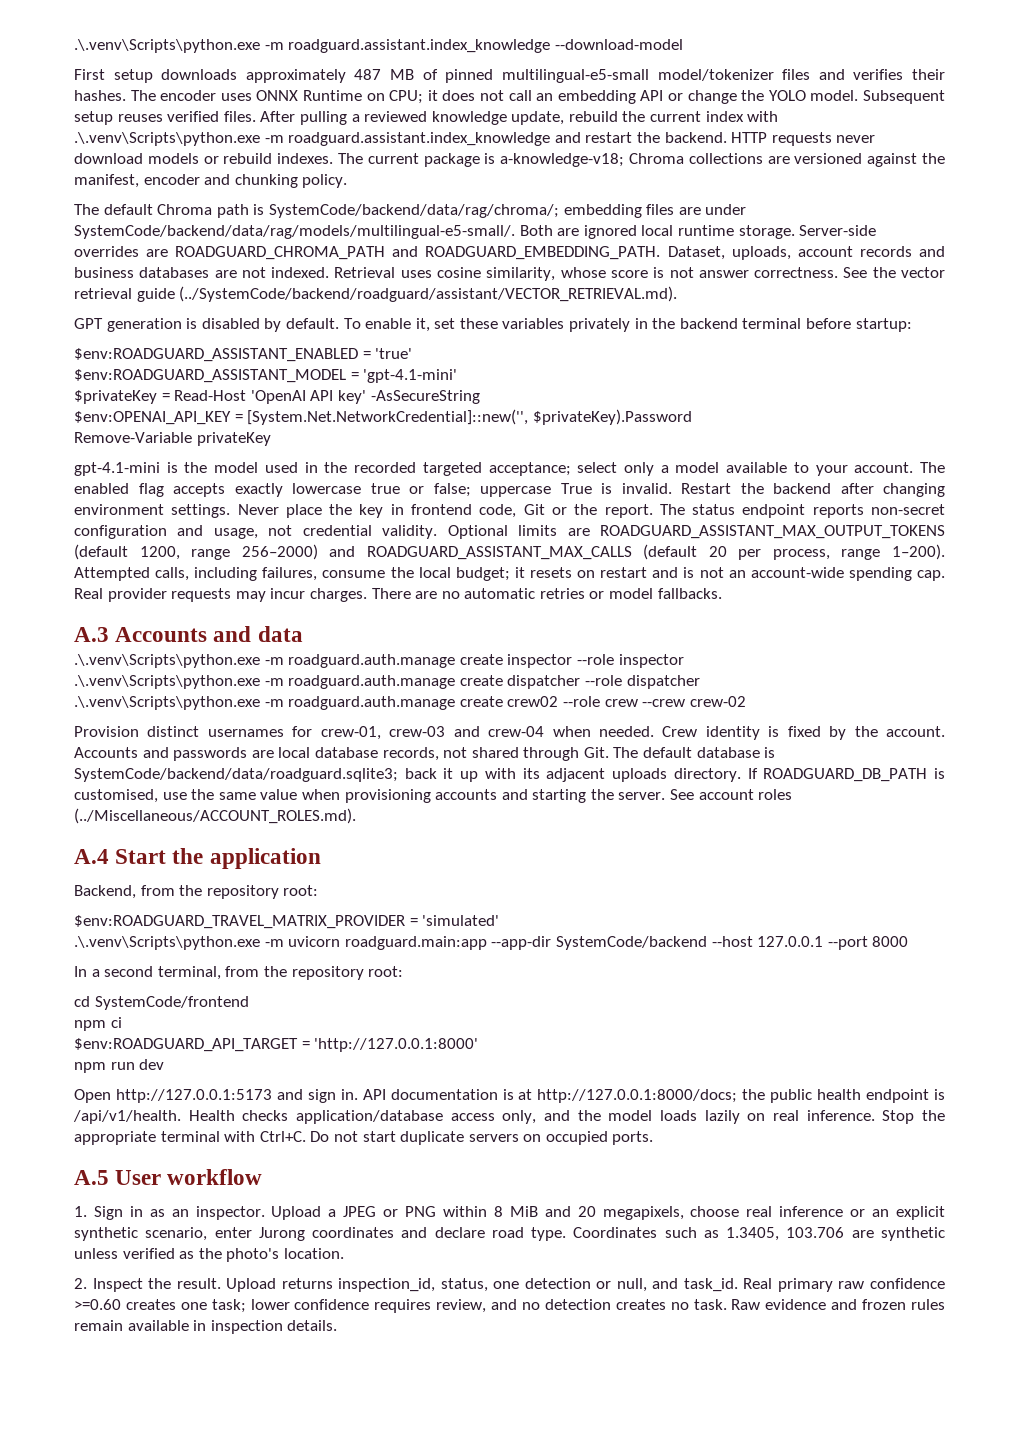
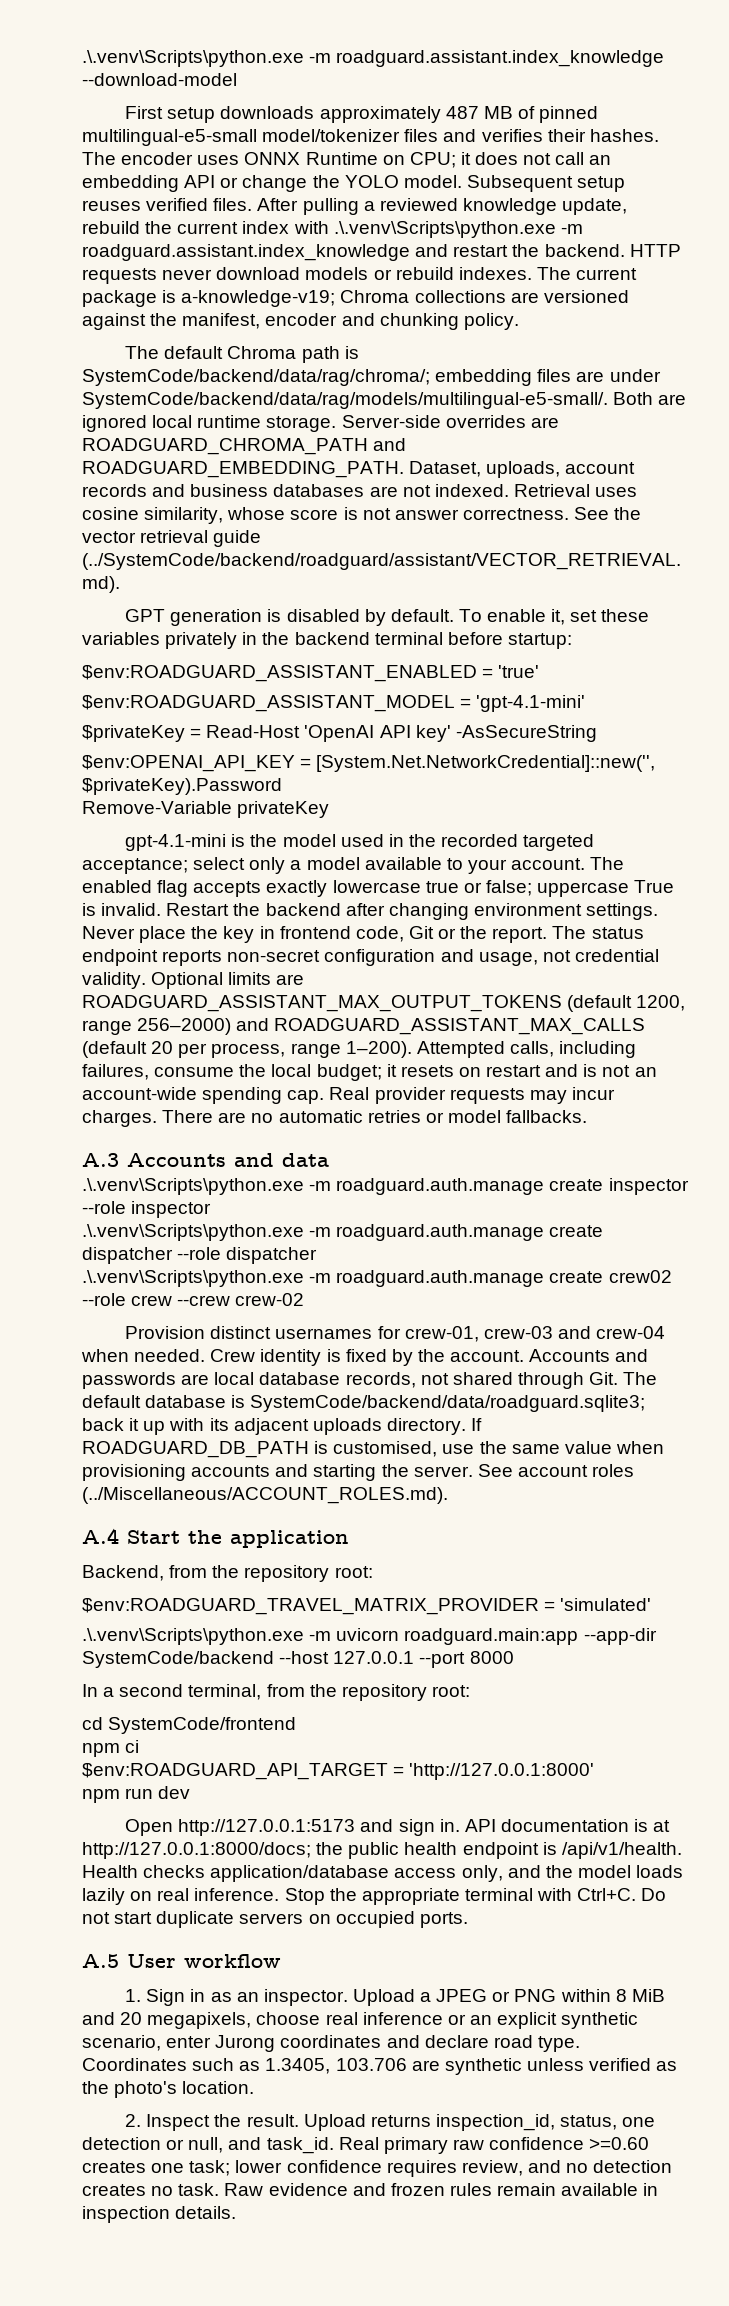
[500,153,625,167] a-knowledge-v18; -> [181,290,336,307] a-knowledge-v19;

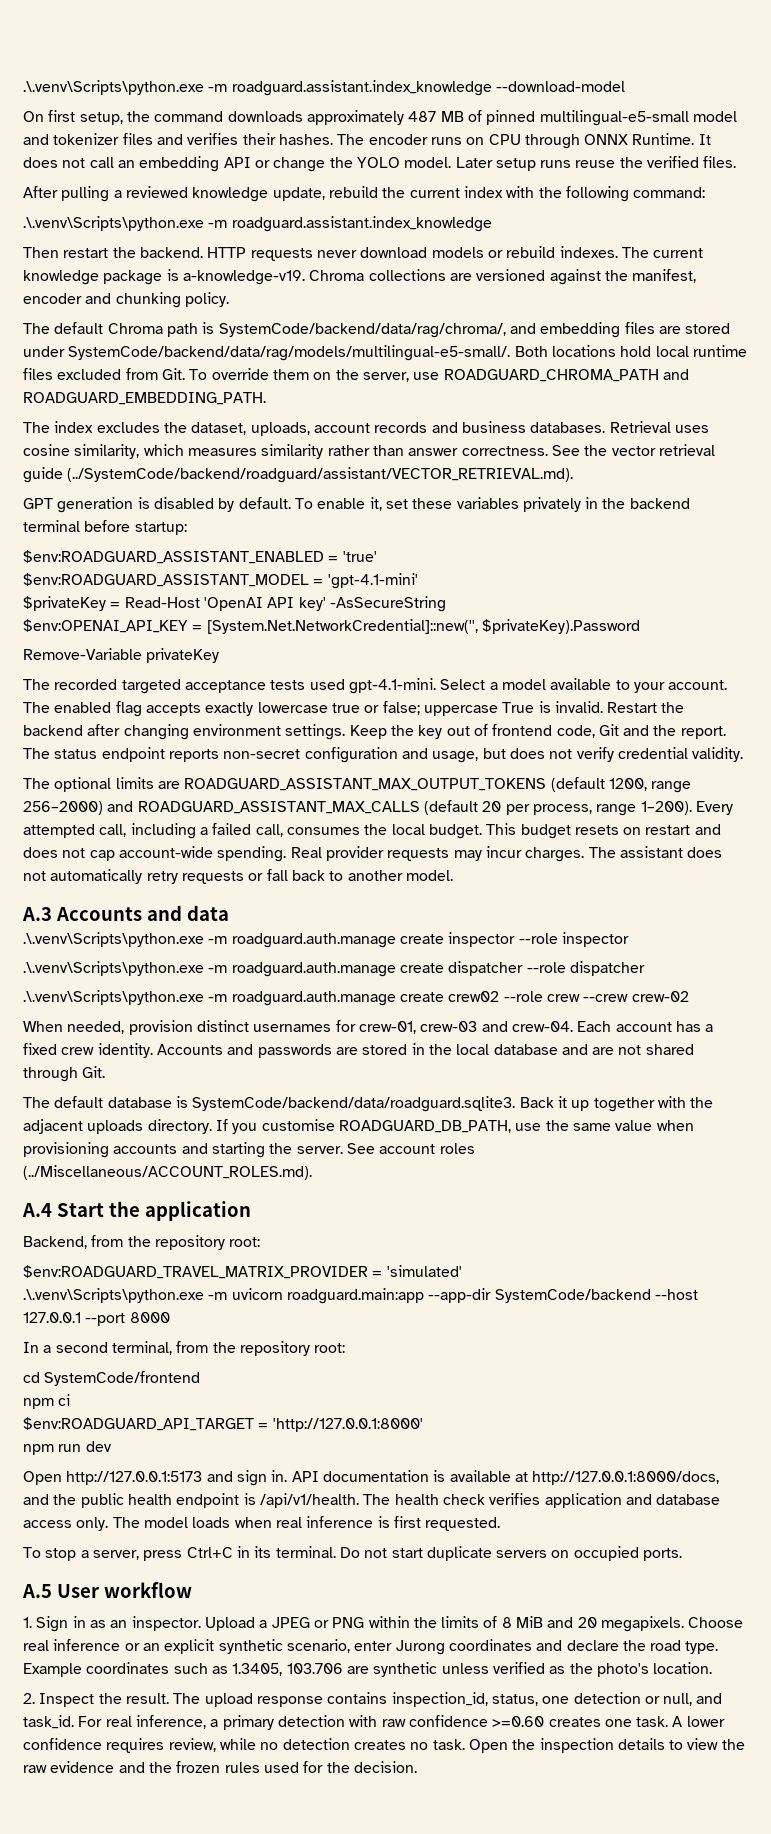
[125,106,216,123] First setup -> [23,110,224,125] On first setup, the command
[262,129,401,142] model/tokenizer -> [692,111,737,122] [23,133,120,145] model and tokenizer
[197,152,471,168] uses ONNX Runtime on CPU; it -> [430,133,711,149] runs on CPU through ONNX Runtime. It
[466,175,626,192] [82,200,141,211] Subsequent setup reuses -> [455,157,643,171] Later setup runs reuse the
(253, 204) none -> (737, 162) //
[333,221,583,238] [82,244,449,261] .\.venv\Scripts\python.exe -m roadguard.assistant.index_knowledge and -> [538,186,706,202] [23,216,492,232] [23,247,59,258] the following command: // .\.venv\Scripts\python.exe -m roadguard.assistant.index_knowledge // Then
(638, 274) none -> [23,270,99,285] knowledge
[181,290,336,307] a-knowledge-v19; -> [182,270,305,285] a-knowledge-v19.
[82,369,430,386] SystemCode/backend/data/rag/chroma/; -> [218,323,536,338] SystemCode/backend/data/rag/chroma/, and
(605, 376) none -> [685,323,731,334] stored
[658,394,687,405] [82,415,559,432] [82,438,407,455] [82,461,482,478] are ignored local runtime storage. Server-side overrides are ROADGUARD_CHROMA_PATH and ROADGUARD_EMBEDDING_PATH. Dataset, -> [551,345,747,357] [23,368,689,382] [23,392,266,405] [23,421,247,435] locations hold local runtime files excluded from Git. To override them on the server, use ROADGUARD_CHROMA_PATH and ROADGUARD_EMBEDDING_PATH. // The index excludes the dataset,
[273,484,638,497] [82,507,391,524] databases are not indexed. Retrieval uses cosine similarity, whose score is not -> [530,421,709,433] [23,444,404,459] databases. Retrieval uses cosine similarity, which measures similarity rather than
[125,834,595,851] [82,857,286,874] gpt-4.1-mini is the model used in the recorded targeted acceptance; select only -> [23,678,486,694] The recorded targeted acceptance tests used gpt-4.1-mini. Select
[82,926,275,943] Never place the key in -> [349,724,488,739] Keep the key out of
[438,928,457,939] or -> [623,725,650,736] and
[542,950,571,962] not -> [482,747,614,762] but does not verify
[151,972,224,989] Optional -> [23,777,112,792] // The optional
[416,1041,637,1058] [82,1064,657,1081] [82,1087,325,1104] Attempted calls, including failures, consume the local budget; it resets on restart and is not an account-wide spending cap. -> [695,801,733,815] [23,823,721,839] [23,846,287,862] Every attempted call, including a failed call, consumes the local budget. This budget resets on restart and does not cap account-wide spending.
[162,1110,588,1123] There are no automatic retries or model fallbacks. -> [588,846,723,858] [23,869,453,884] The assistant does not automatically retry requests or fall back to another model.
[125,1326,206,1339] Provision -> [23,1020,193,1035] When needed, provision
[596,1326,666,1339] [81,1349,649,1366] [82,1372,416,1389] crew-04 when needed. Crew identity is fixed by the account. Accounts and passwords are local database records, -> [511,1021,714,1032] [23,1043,615,1058] crew-04. Each account has a fixed crew identity. Accounts and passwords are stored in the local database and are
(619, 1378) none -> (106, 1072) //
[250,1395,646,1412] [82,1418,229,1435] SystemCode/backend/data/roadguard.sqlite3; back it up with its -> [192,1096,714,1112] SystemCode/backend/data/roadguard.sqlite3. Back it up together with the
[82,1441,438,1458] ROADGUARD_DB_PATH is customised, -> [232,1119,511,1134] you customise ROADGUARD_DB_PATH,
[653,1820,671,1832] [82,1842,311,1859] at http://127.0.0.1:8000/docs; -> [449,1470,720,1485] [23,1494,49,1505] available at http://127.0.0.1:8000/docs, and
[82,1865,684,1882] [82,1888,637,1905] Health checks application/database access only, and the model loads lazily on real inference. Stop the appropriate terminal with Ctrl+C. -> [363,1493,721,1508] [23,1516,501,1531] [23,1546,336,1561] The health check verifies application and database access only. The model loads when real inference is first requested. // To stop a server, press Ctrl+C in its terminal.
(611, 1995) none -> [413,1616,498,1628] the limits of
[147,2012,321,2029] megapixels, choose -> [601,1616,744,1632] megapixels. Choose
(489, 2041) none -> [622,1640,646,1651] the
[82,2058,187,2071] Coordinates -> [23,1662,170,1677] Example coordinates
[303,2114,431,2131] Upload returns -> [173,1692,388,1707] The upload response contains
[338,2137,448,2154] Real primary -> [78,1715,378,1730] For real inference, a primary detection with
[189,2160,231,2176] task; -> [636,1716,683,1727] task. A
[527,2160,561,2173] and -> [219,1738,256,1750] while
[224,2183,264,2196] Raw -> [468,1738,745,1753] [23,1765,47,1773] Open the inspection details to view the raw
(386, 2189) none -> [148,1762,172,1773] the
[497,2183,659,2196] [82,2206,237,2223] remain available in inspection details. -> [263,1761,417,1773] used for the decision.

